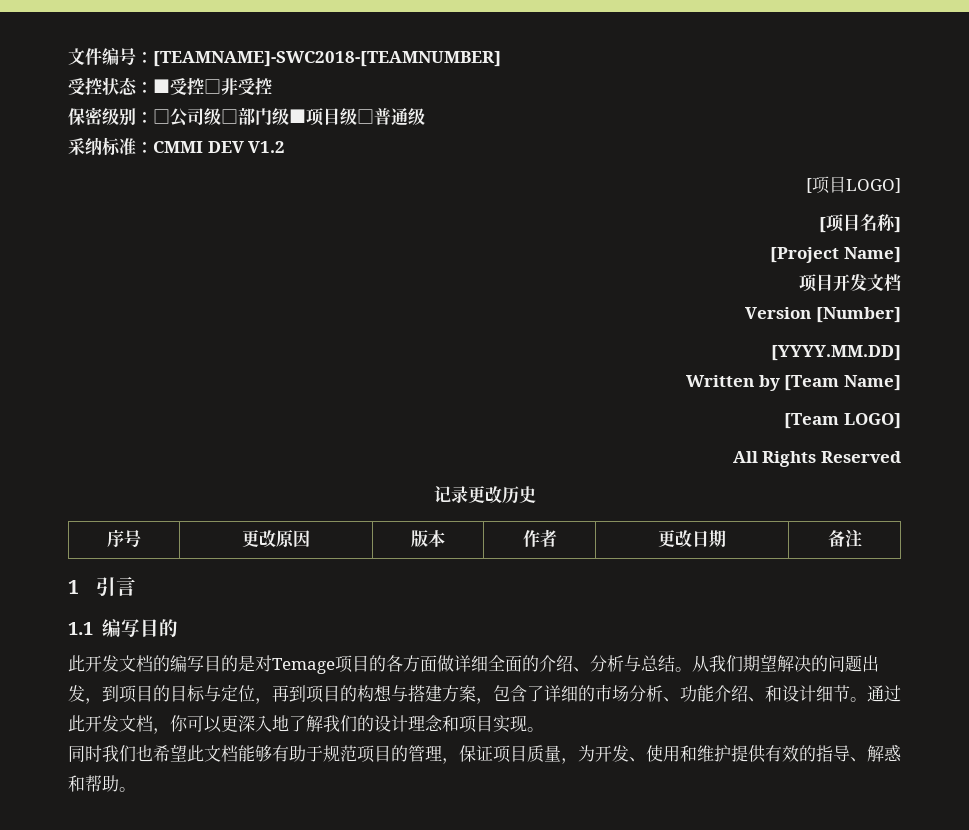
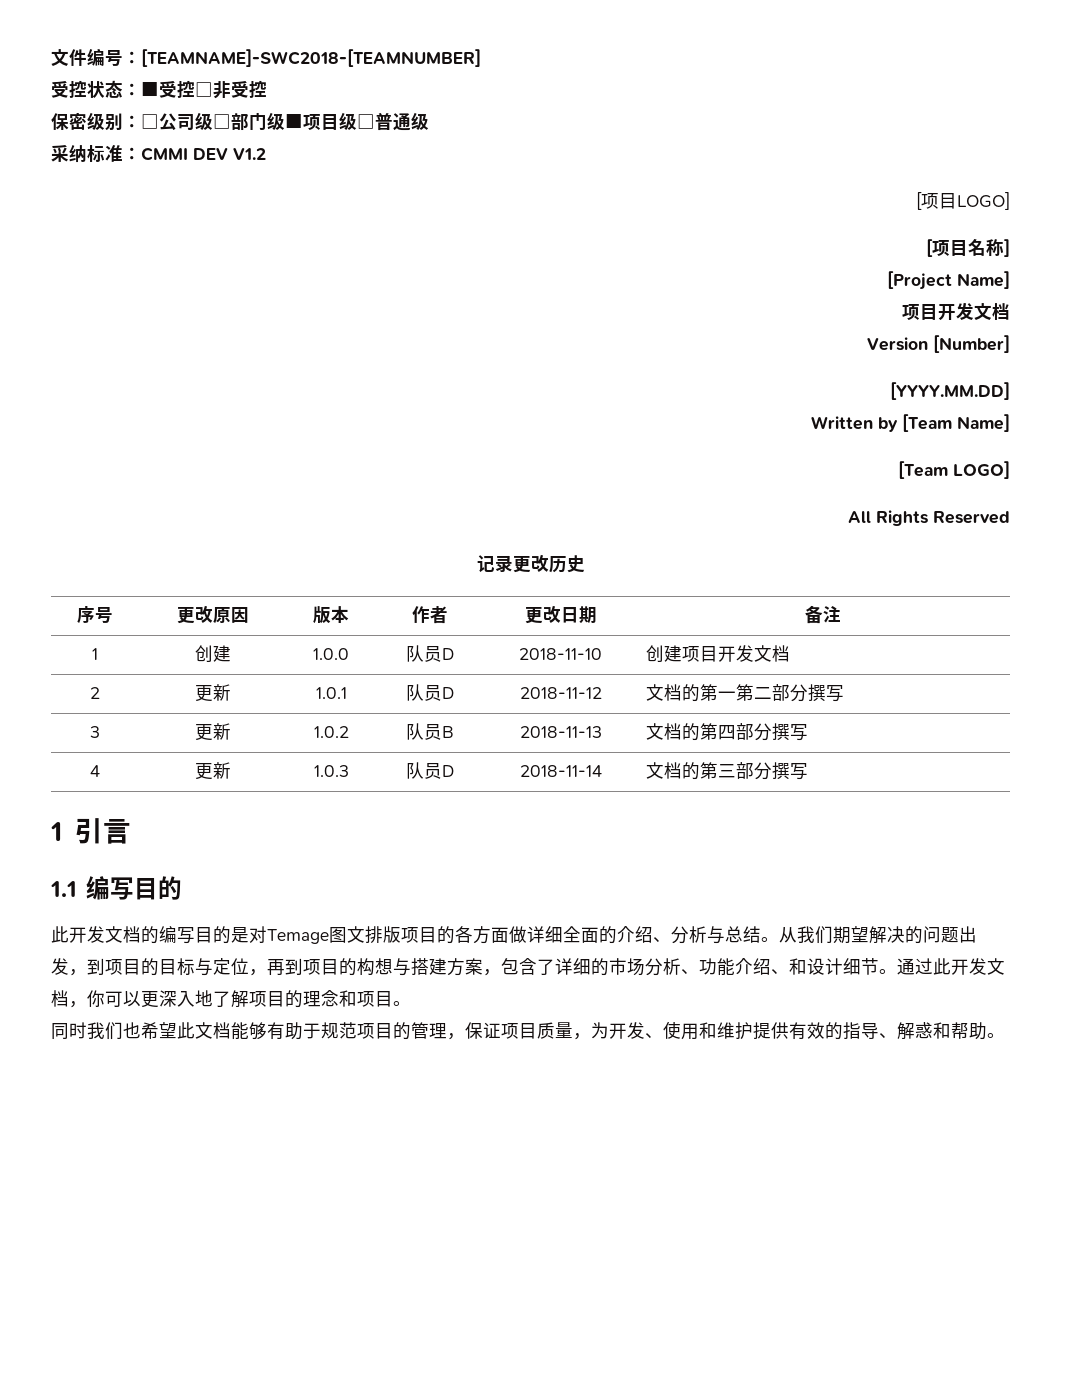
(862, 538) none -> [91,648,98,660] [194,645,231,663] [313,648,349,660] [406,645,454,662] [519,648,602,660] [646,645,791,663] [89,687,100,699] [194,684,231,702] [315,687,347,699] [406,684,454,701] [519,687,602,699] [646,684,845,702] [89,726,100,738] [194,723,231,741] [313,726,349,738] [406,723,454,740] [519,726,602,738] [646,723,809,741] [89,765,100,777] [194,762,231,780] [313,765,349,777] [406,762,454,779] [519,765,602,777] [646,762,809,780] // 1 | 创建 | 1.0.0 | 队员D | 2018-11-10 | 创建项目开发文档 // 2 | 更新 | 1.0.1 | 队员D | 2018-11-12 | 文档的第一第二部分撰写 // 3 | 更新 | 1.0.2 | 队员B | 2018-11-13 | 文档的第四部分撰写 // 4 | 更新 | 1.0.3 | 队员D | 2018-11-14 | 文档的第三部分撰写
(335, 666) none -> [329,926,401,944] 图文排版
[323,715,408,732] 我们的设计 -> [249,990,303,1008] 项目的
[493,715,527,733] 实现 -> (393, 999) none

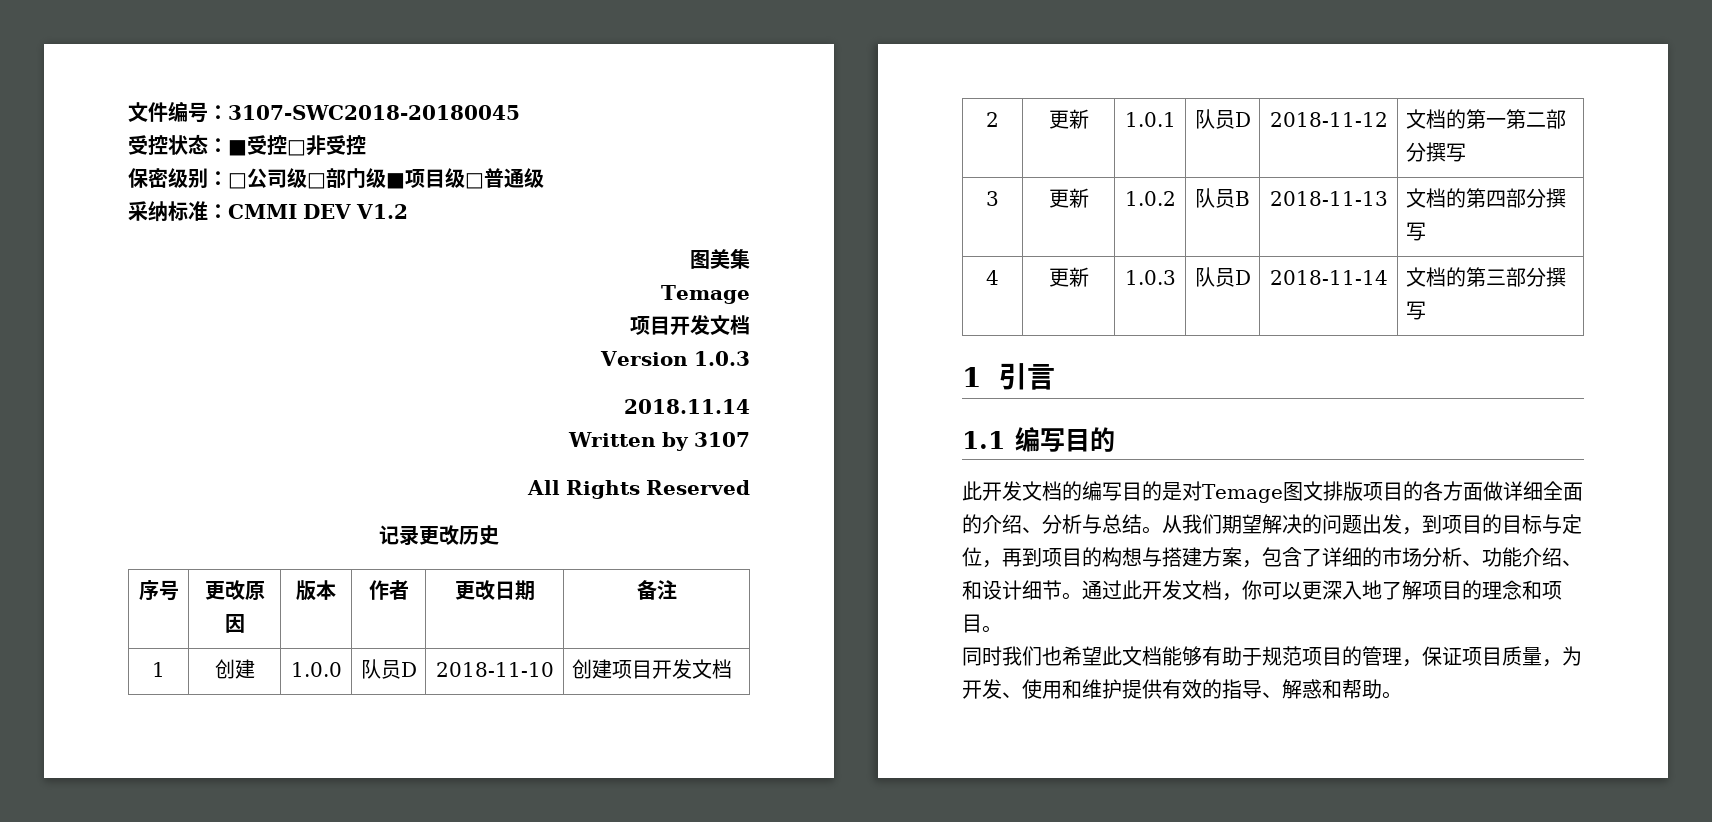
[141,49,481,67] [TEAMNAME]-SWC2018-[TEAMNUMBER] -> [228,105,520,120] 3107-SWC2018-20180045
[916,192,1010,210] [926,239,1010,257] [887,271,1010,290] [项目LOGO] // [项目名称] // [Project Name] -> [690,249,750,269] [661,285,751,304] 图美集 // Temage
[933,335,1010,353] [890,382,1010,400] [Number] // [YYYY.MM.DD] -> [694,351,750,366] [624,399,750,414] 1.0.3 // 2018.11.14
[902,414,1010,432] [898,461,1010,479] [Team Name] // [Team LOGO] -> [694,432,750,447] 3107

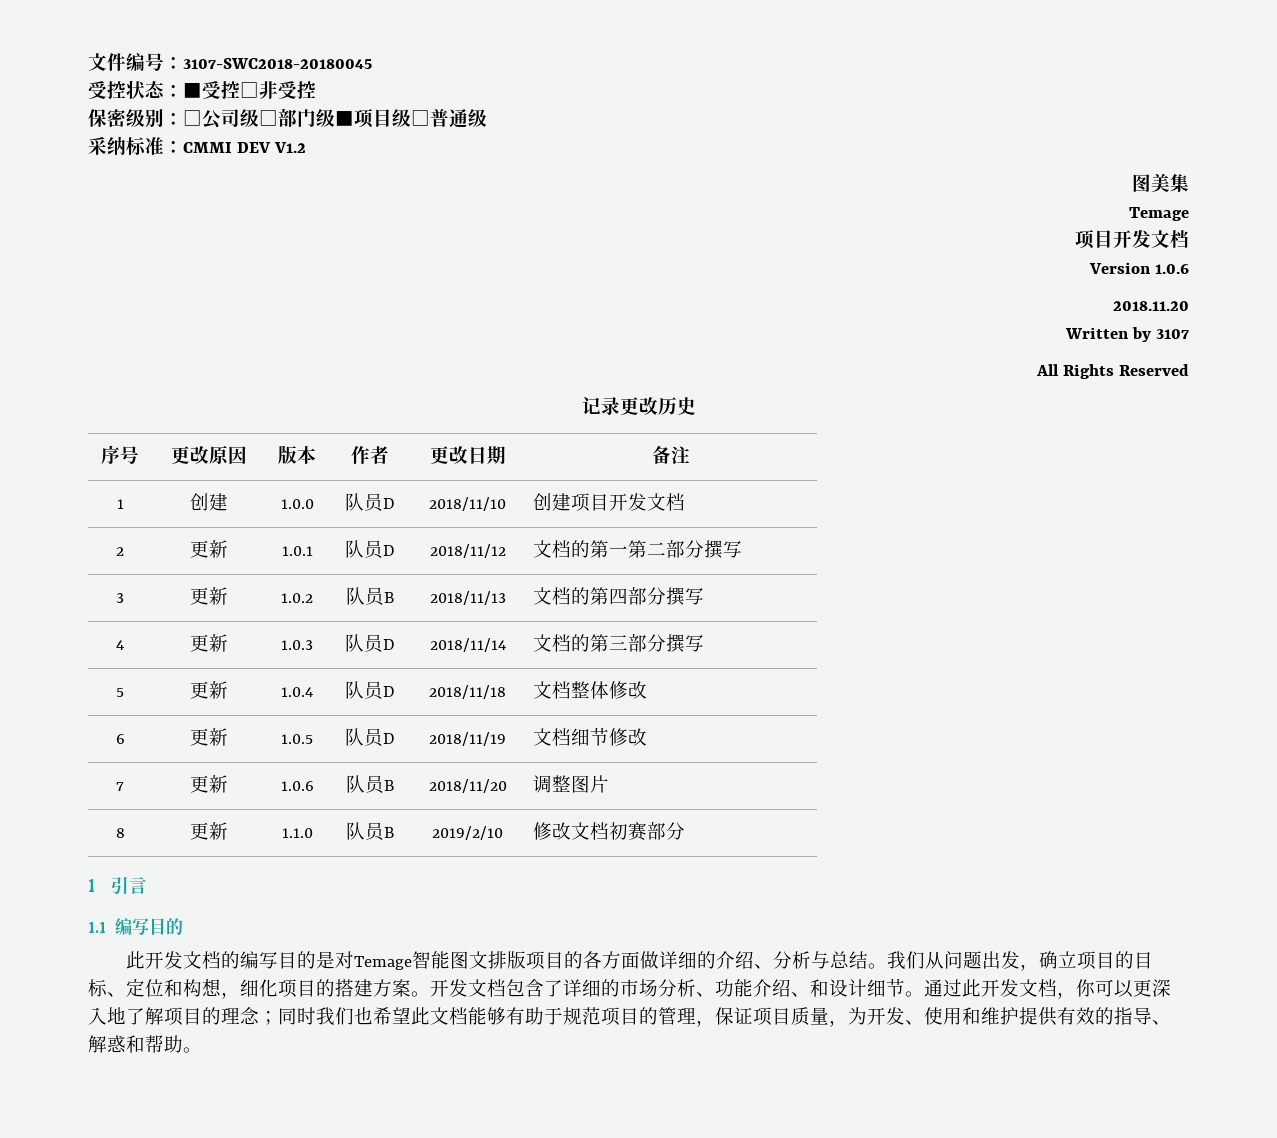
[694,351,750,366] [624,399,750,414] 1.0.3 // 2018.11.14 -> [1155,264,1189,274] [1113,301,1189,311] 1.0.6 // 2018.11.20
[435,662,554,677] 2018-11-10 -> [429,497,506,511] 2018/11/10
[1269,112,1388,127] 2018-11-12 -> [429,544,506,558] 2018/11/12
[1269,191,1388,206] 2018-11-13 -> [429,591,506,605] 2018/11/13
[1269,270,1388,285] 2018-11-14 -> [429,638,506,652] 2018/11/14
(1427, 310) none -> [116,688,124,697] [189,681,228,699] [281,687,313,697] [344,681,395,700] [429,685,506,699] [532,681,647,699] [115,734,125,744] [189,728,228,746] [281,734,313,744] [344,728,395,747] [429,732,506,746] [532,727,647,746] [116,782,124,791] [189,775,228,793] [280,781,314,791] [345,775,394,794] [428,779,507,793] [532,775,609,793] [115,828,125,838] [189,822,228,840] [281,828,313,838] [345,822,394,841] [432,826,503,840] [532,822,685,841] // 5 | 更新 | 1.0.4 | 队员D | 2018/11/18 | 文档整体修改 // 6 | 更新 | 1.0.5 | 队员D | 2018/11/19 | 文档细节修改 // 7 | 更新 | 1.0.6 | 队员B | 2018/11/20 | 调整图片 // 8 | 更新 | 1.1.0 | 队员B | 2019/2/10 | 修改文档初赛部分
(1283, 493) none -> [411,951,450,969] 智能
[1542,481,1583,501] 全面 -> (697, 960) none
[1162,514,1322,534] 从我们期望解决的 -> [886,951,944,969] 我们从
[1422,515,1442,534] 到 -> [1038,951,1077,969] 确立
[1542,514,1582,534] [962,547,1262,568] 与定位，再到项目的构想与搭建方案， -> [107,978,506,999] 、定位和构想，细化项目的搭建方案。开发文档
[1522,580,1562,600] [962,614,1002,633] 和项目。 // -> [259,1011,278,1025] ；

